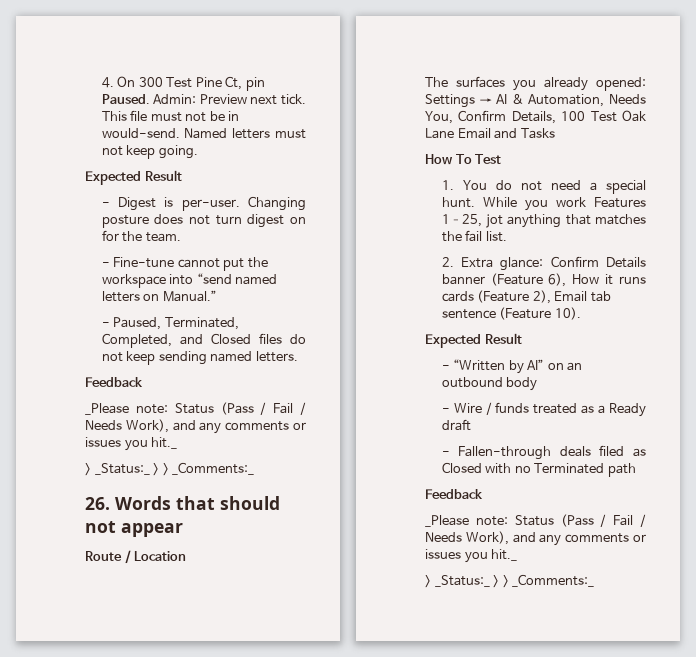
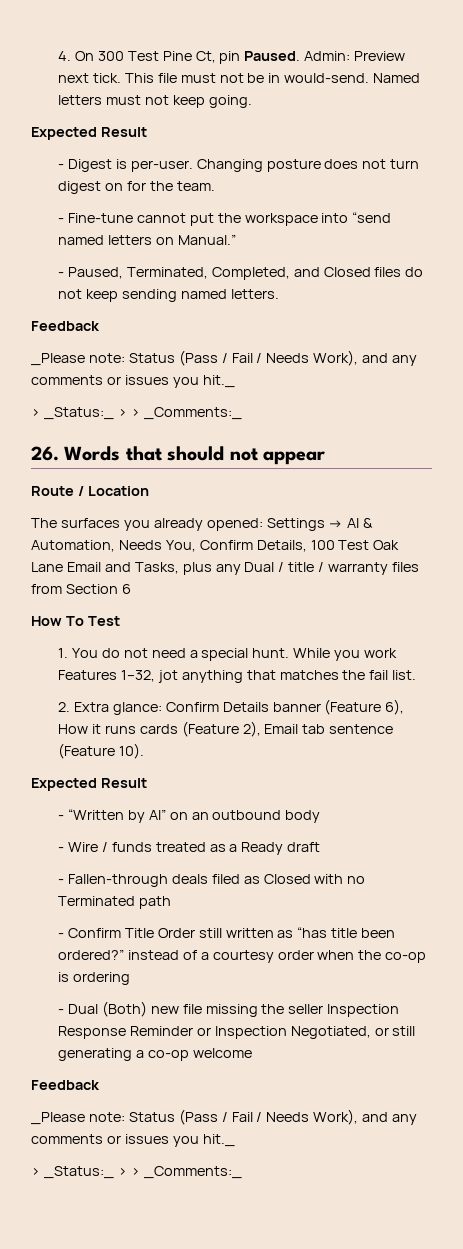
[520,128,555,139] Tasks -> [134,562,420,575] [31,584,131,594] Tasks, plus any Dual / title / warranty files from Section 6
[441,214,482,227] 1–25, -> [120,670,155,682] 1–32,
(636, 470) none -> [57,927,396,938] [57,949,427,963] [57,972,130,985] [57,1001,400,1017] [57,1026,416,1039] [57,1048,252,1061] // - Confirm Title Order still written as “has title been ordered?” instead of a courtesy order when the co-op is ordering // - Dual (Both) new file missing the seller Inspection Response Reminder or Inspection Negotiated, or still generating a co-op welcome

